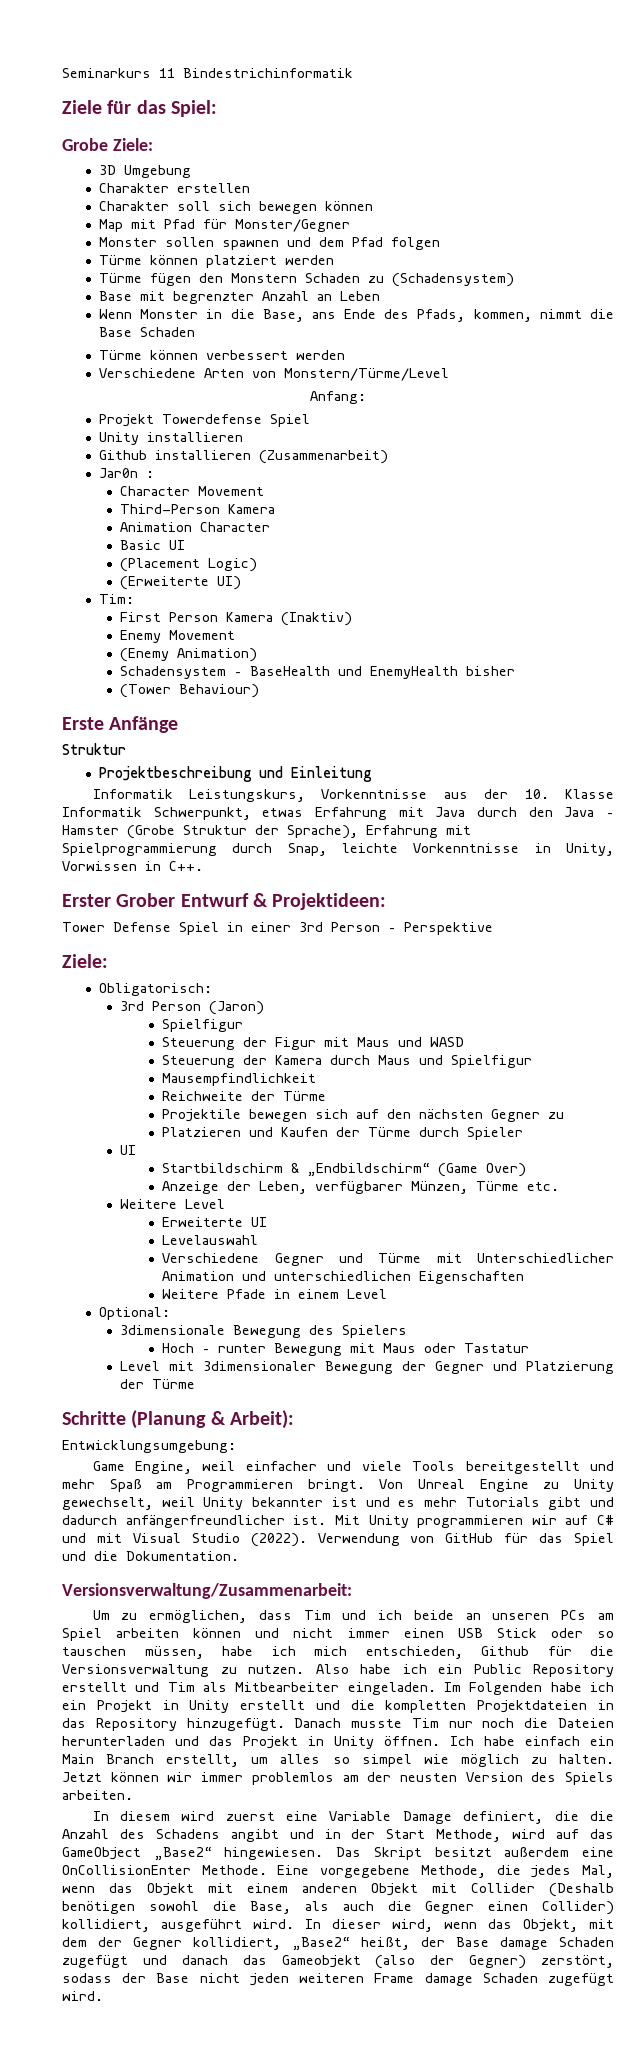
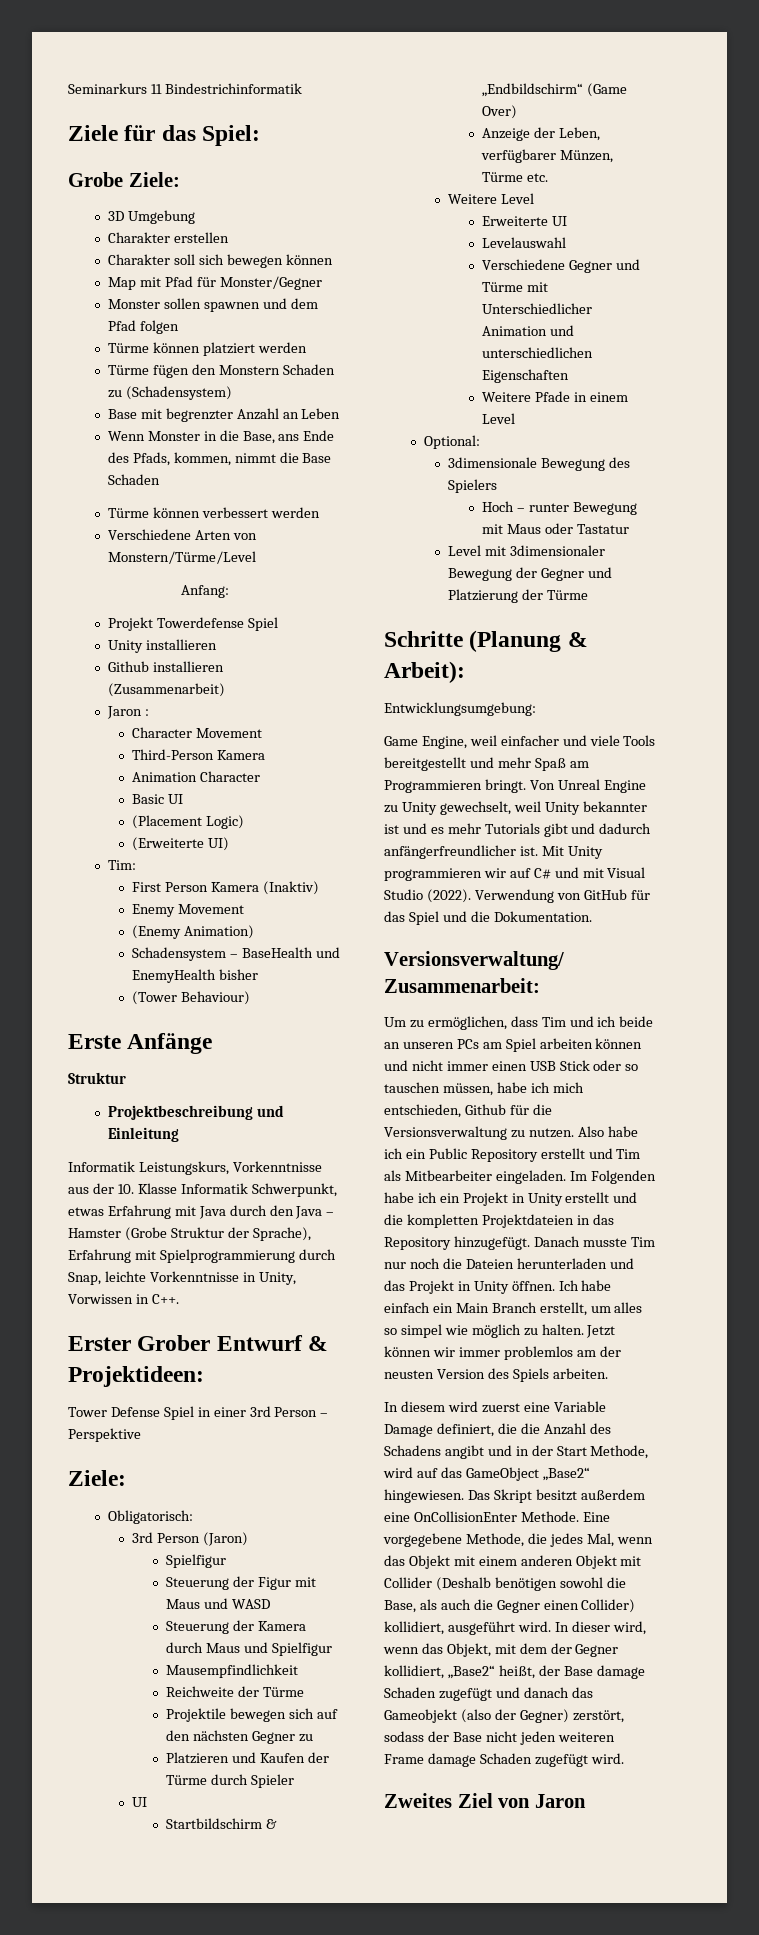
[99,468,139,478] Jar0n -> [106,706,142,719] Jaron
(103, 1996) none -> [384,1793,586,1808] // Zweites Ziel von Jaron

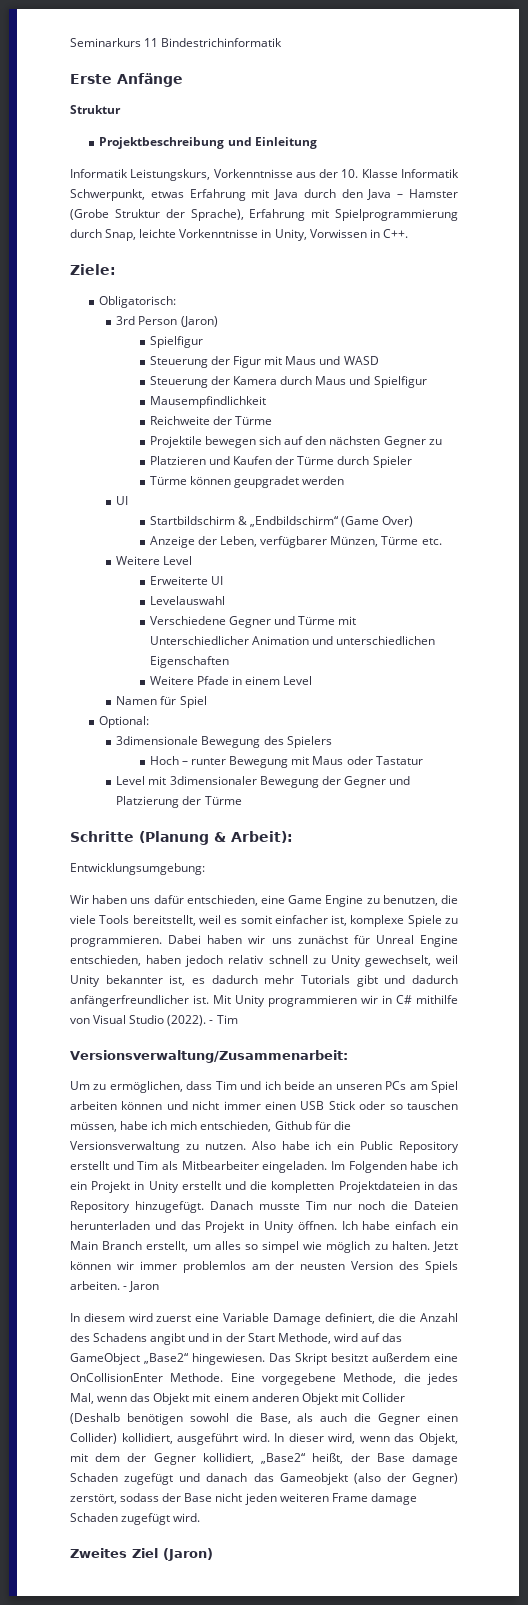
[68,125,261,146] [68,172,180,187] [107,210,195,224] [107,232,229,243] [107,254,333,268] [107,276,322,290] [107,298,318,312] [107,320,179,334] [107,342,307,356] [107,364,335,378] [107,386,232,400] [107,408,341,422] [107,430,335,444] [107,452,332,466] [107,474,160,485] [107,507,320,518] [107,529,257,540] [107,551,256,564] [180,585,229,598] [107,617,278,631] [107,639,217,653] [107,661,224,672] [107,683,225,697] [106,706,149,719] [131,727,262,738] [131,749,265,760] [131,771,260,782] [131,794,183,804] [131,815,244,829] [131,837,229,851] [107,860,136,870] [131,881,319,895] [131,904,244,917] [131,925,254,939] [131,947,340,961] [131,969,258,983] [131,991,250,1005] // Ziele für das Spiel: // Grobe Ziele: // 3D Umgebung // Charakter erstellen // Charakter soll sich bewegen können // Map mit Pfad für Monster/Gegner // Monster sollen spawnen und dem Pfad folgen // Türme können platziert werden // Türme fügen den Monstern Schaden zu (Schadensystem) // Base mit begrenzter Anzahl an Leben // Wenn Monster in die Base, ans Ende des Pfads, kommen, nimmt die Base Schaden // Türme können verbessert werden // Verschiedene Arten von Monstern/Türme/Level // Anfang: // Projekt Towerdefense Spiel // Unity installieren // Github installieren (Zusammenarbeit) // Jaron : // Character Movement // Third-Person Kamera // Animation Character // Basic UI // (Placement Logic) // (Erweiterte UI) // Tim: // First Person Kamera (Inaktiv) // Enemy Movement // (Enemy Animation) // Schadensystem – BaseHealth und EnemyHealth bisher // (Tower Behaviour) -> (283, 42) none
[68,1335,329,1351] [68,1366,204,1387] [68,1406,329,1420] [68,1428,141,1442] // Erster Grober Entwurf & Projektideen: // Tower Defense Spiel in einer 3rd Person – Perspektive -> (408, 233) none
(294, 1781) none -> [149,476,345,488] // Türme können geupgradet werden
(515, 418) none -> [116,696,207,708] // Namen für Spiel
[384,735,656,749] [384,757,589,771] [384,779,646,793] Game Engine, weil einfacher und viele Tools bereitgestellt und mehr Spaß am Programmieren bringt. Von Unreal Engine -> [70,895,458,907] [70,915,459,927] [70,935,458,947] [70,955,308,967] Wir haben uns dafür entschieden, eine Game Engine zu benutzen, die viele Tools bereitstellt, weil es somit einfacher ist, komplexe Spiele zu programmieren. Dabei haben wir uns zunächst für Unreal Engine entschieden, haben jedoch relativ schnell
[384,823,444,834] ist und es -> [169,975,258,986] ist, es dadurch
[509,867,646,879] [384,889,650,903] [384,911,592,925] auf C# und mit Visual Studio (2022). Verwendung von GitHub für das Spiel und die Dokumentation. -> [382,995,458,1004] [70,1015,238,1026] in C# mithilfe von Visual Studio (2022). - Tim
(608, 1373) none -> [123,1281,160,1292] - Jaron
[498,1794,586,1808] von Jaron -> [163,1548,213,1561] (Jaron)

